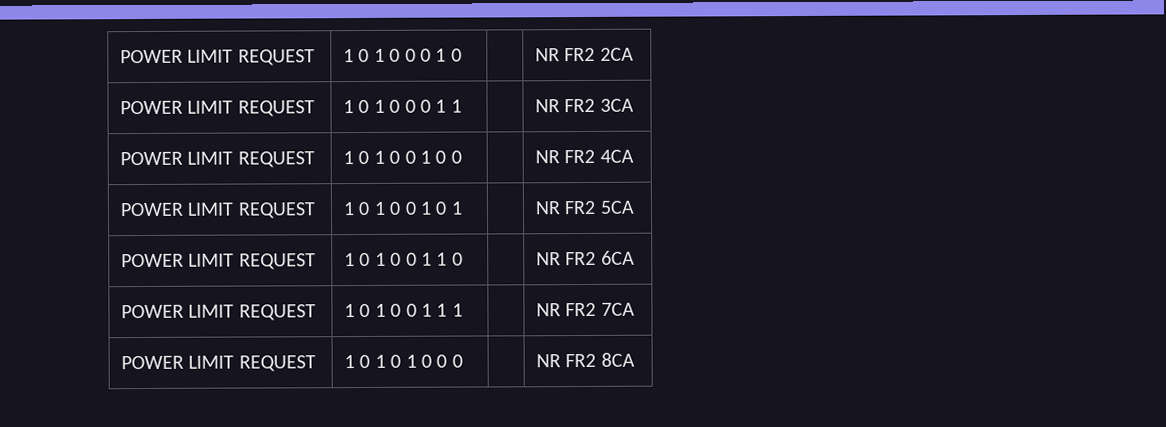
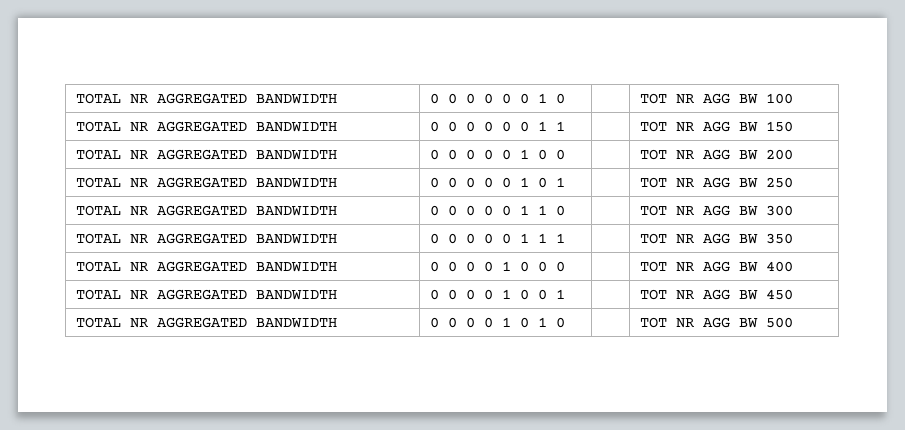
[119,49,315,66] [342,48,462,63] [534,47,634,62] [119,100,315,117] [342,99,462,114] [534,98,634,113] [119,151,315,168] [342,150,462,165] [534,149,634,164] [119,202,316,219] [342,201,386,216] POWER LIMIT REQUEST | 1 0 1 0 0 0 1 0 | | NR FR2 2CA // POWER LIMIT REQUEST | 1 0 1 0 0 0 1 1 | | NR FR2 3CA // POWER LIMIT REQUEST | 1 0 1 0 0 1 0 0 | | NR FR2 4CA // POWER LIMIT REQUEST | 1 0 1 -> [75,93,337,104] [429,93,565,104] [639,93,793,104] [75,121,337,132] [429,121,565,132] [639,121,793,132] [75,149,337,160] [429,149,565,160] [639,149,793,160] [75,177,337,188] [429,177,475,188] TOTAL NR AGGREGATED BANDWIDTH | 0 0 0 0 0 0 1 0 | | TOT NR AGG BW 100 // TOTAL NR AGGREGATED BANDWIDTH | 0 0 0 0 0 0 1 1 | | TOT NR AGG BW 150 // TOTAL NR AGGREGATED BANDWIDTH | 0 0 0 0 0 1 0 0 | | TOT NR AGG BW 200 // TOTAL NR AGGREGATED BANDWIDTH | 0 0 0
[534,200,635,215] [120,253,316,270] [343,252,386,267] NR FR2 5CA // POWER LIMIT REQUEST | 1 0 1 -> [639,177,793,188] [75,205,337,216] [429,205,475,216] TOT NR AGG BW 250 // TOTAL NR AGGREGATED BANDWIDTH | 0 0 0
[535,250,635,266] [120,304,316,321] [343,303,386,318] NR FR2 6CA // POWER LIMIT REQUEST | 1 0 1 -> [639,205,793,216] [75,233,337,244] [429,233,475,244] TOT NR AGG BW 300 // TOTAL NR AGGREGATED BANDWIDTH | 0 0 0
[535,302,635,317] [120,355,316,372] [343,354,463,369] [535,352,635,368] NR FR2 7CA // POWER LIMIT REQUEST | 1 0 1 0 1 0 0 0 | | NR FR2 8CA -> [639,233,793,244] [75,261,337,272] [429,261,565,272] [639,261,793,272] [75,289,337,300] [429,289,565,300] [639,289,793,300] [75,317,337,328] [429,317,565,328] [639,317,793,328] TOT NR AGG BW 350 // TOTAL NR AGGREGATED BANDWIDTH | 0 0 0 0 1 0 0 0 | | TOT NR AGG BW 400 // TOTAL NR AGGREGATED BANDWIDTH | 0 0 0 0 1 0 0 1 | | TOT NR AGG BW 450 // TOTAL NR AGGREGATED BANDWIDTH | 0 0 0 0 1 0 1 0 | | TOT NR AGG BW 500

